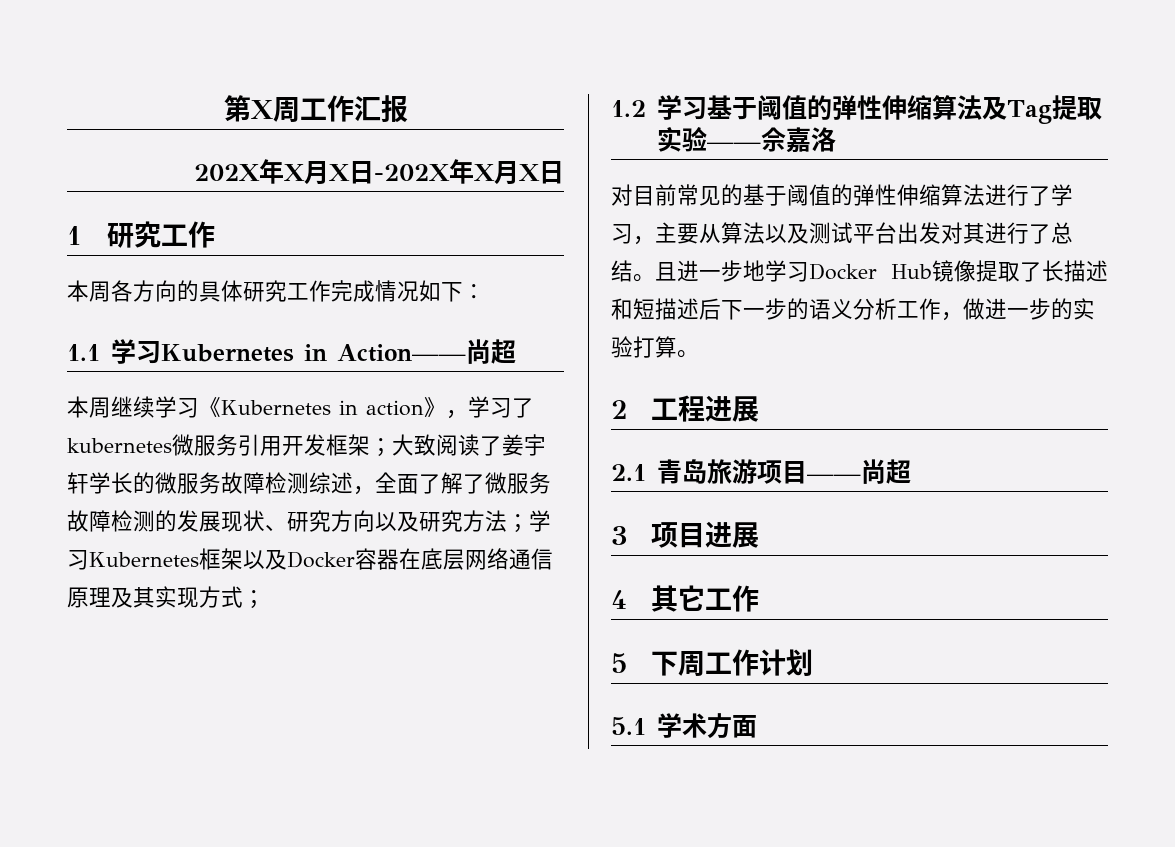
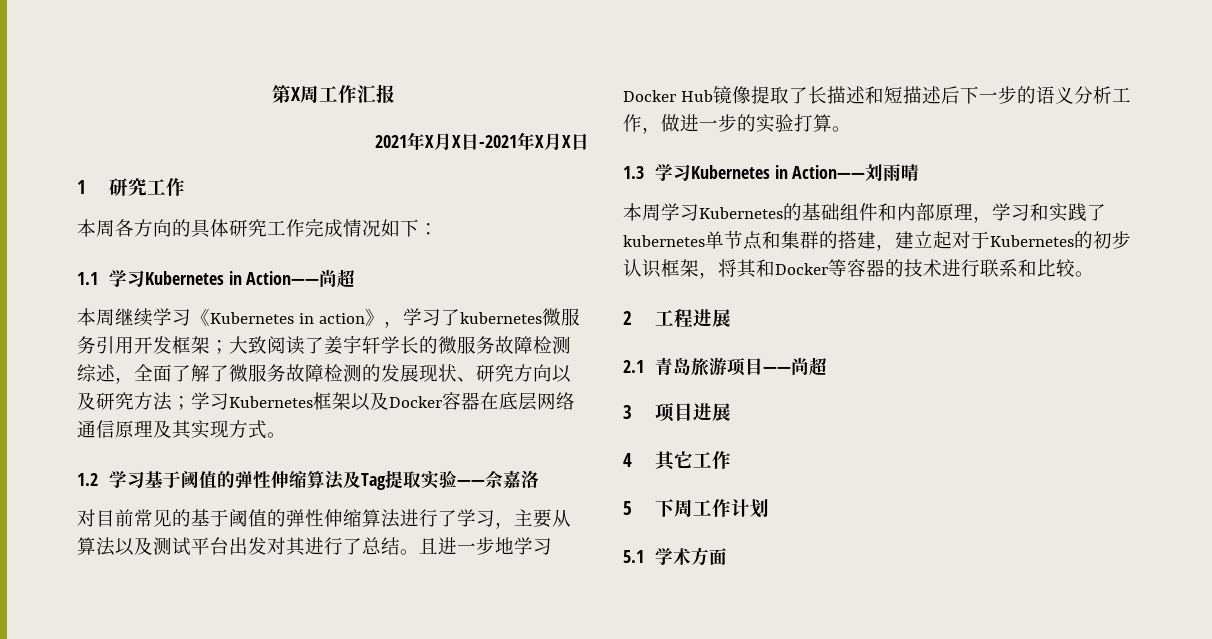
[194,159,450,185] 202X年X月X日-202X -> [375,132,517,151] 2021年X月X日-2021
[243,590,265,609] ； -> [267,432,286,438] 。
(699, 354) none -> [623,164,920,182] [623,203,1106,223] [623,230,1131,251] [623,259,1094,279] // 1.3学习Kubernetes in Action——刘雨晴 // 本周学习Kubernetes的基础组件和内部原理，学习和实践了kubernetes单节点和集群的搭建，建立起对于Kubernetes的初步认识框架，将其和Docker等容器的技术进行联系和比较。

